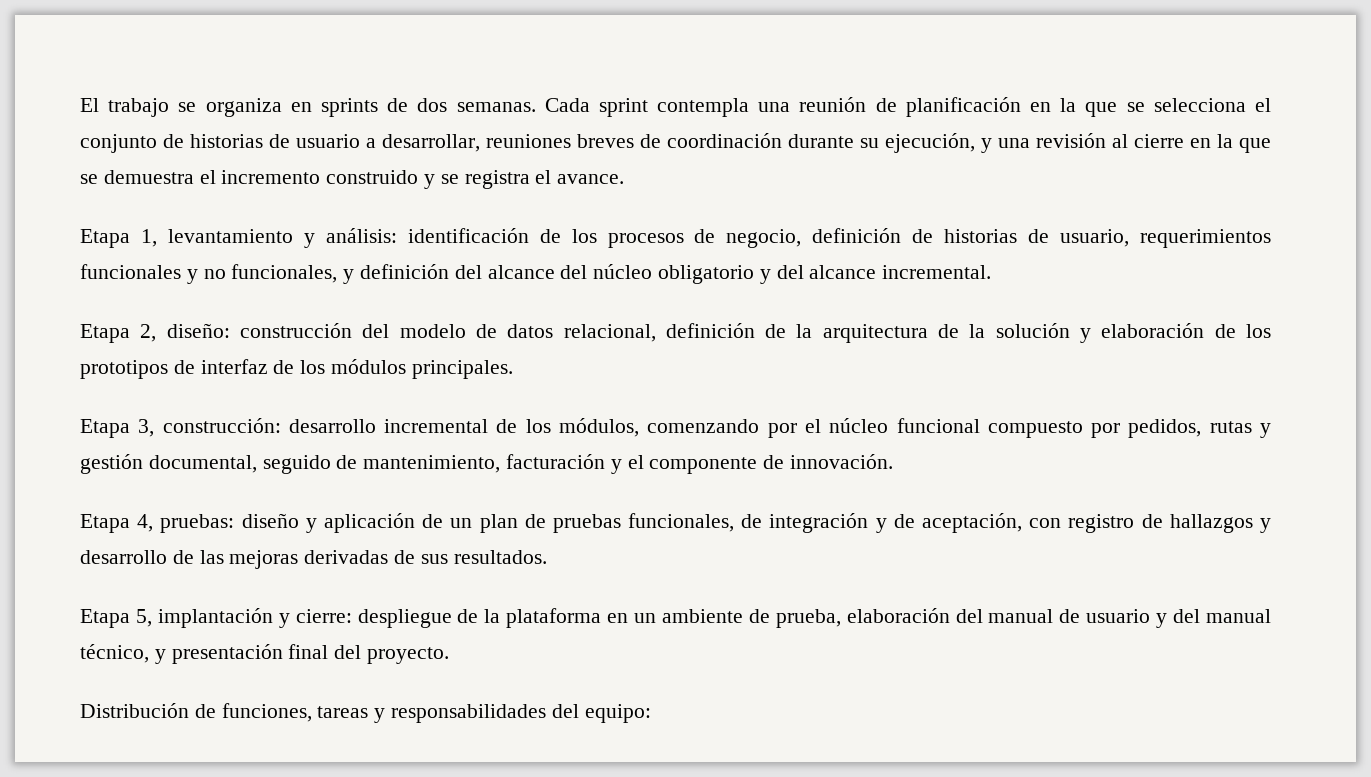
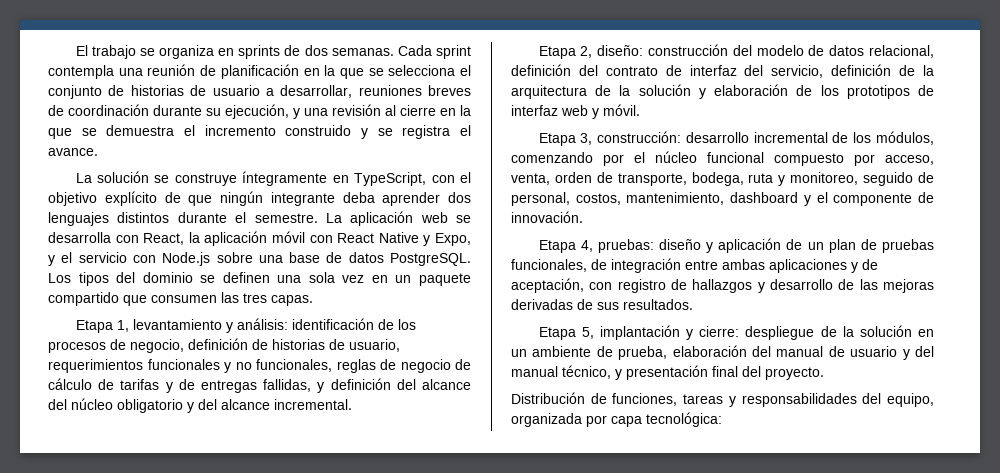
(625, 179) none -> [75,171,472,186] [48,191,471,206] [48,211,471,226] [48,231,472,246] [48,252,472,266] [48,272,471,286] [48,292,313,306] // La solución se construye íntegramente en TypeScript, con el objetivo explícito de que ningún integrante deba aprender dos lenguajes distintos durante el semestre. La aplicación web se desarrolla con React, la aplicación móvil con React Native y Expo, y el servicio con Node.js sobre una base de datos PostgreSQL. Los tipos del dominio se definen una sola vez en un paquete compartido que consumen las tres capas.
(338, 273) none -> [336,359,471,373] [48,378,312,393] reglas de negocio de cálculo de tarifas y de entregas fallidas,
(755, 330) none -> [578,64,892,78] del contrato de interfaz del servicio, definición
[273,359,513,379] de los módulos principales. -> [561,104,640,119] web y móvil.
[1128,419,1271,438] [80,454,606,474] pedidos, rutas y gestión documental, seguido de mantenimiento, facturación -> [885,155,934,165] [511,172,935,186] [511,192,799,206] acceso, venta, orden de transporte, bodega, ruta y monitoreo, seguido de personal, costos, mantenimiento, dashboard
(869, 523) none -> [685,259,847,273] entre ambas aplicaciones
[506,608,602,628] plataforma -> [859,325,912,337] solución
[584,704,651,723] equipo: -> [887,393,934,407] [511,412,722,427] equipo, organizada por capa tecnológica:

